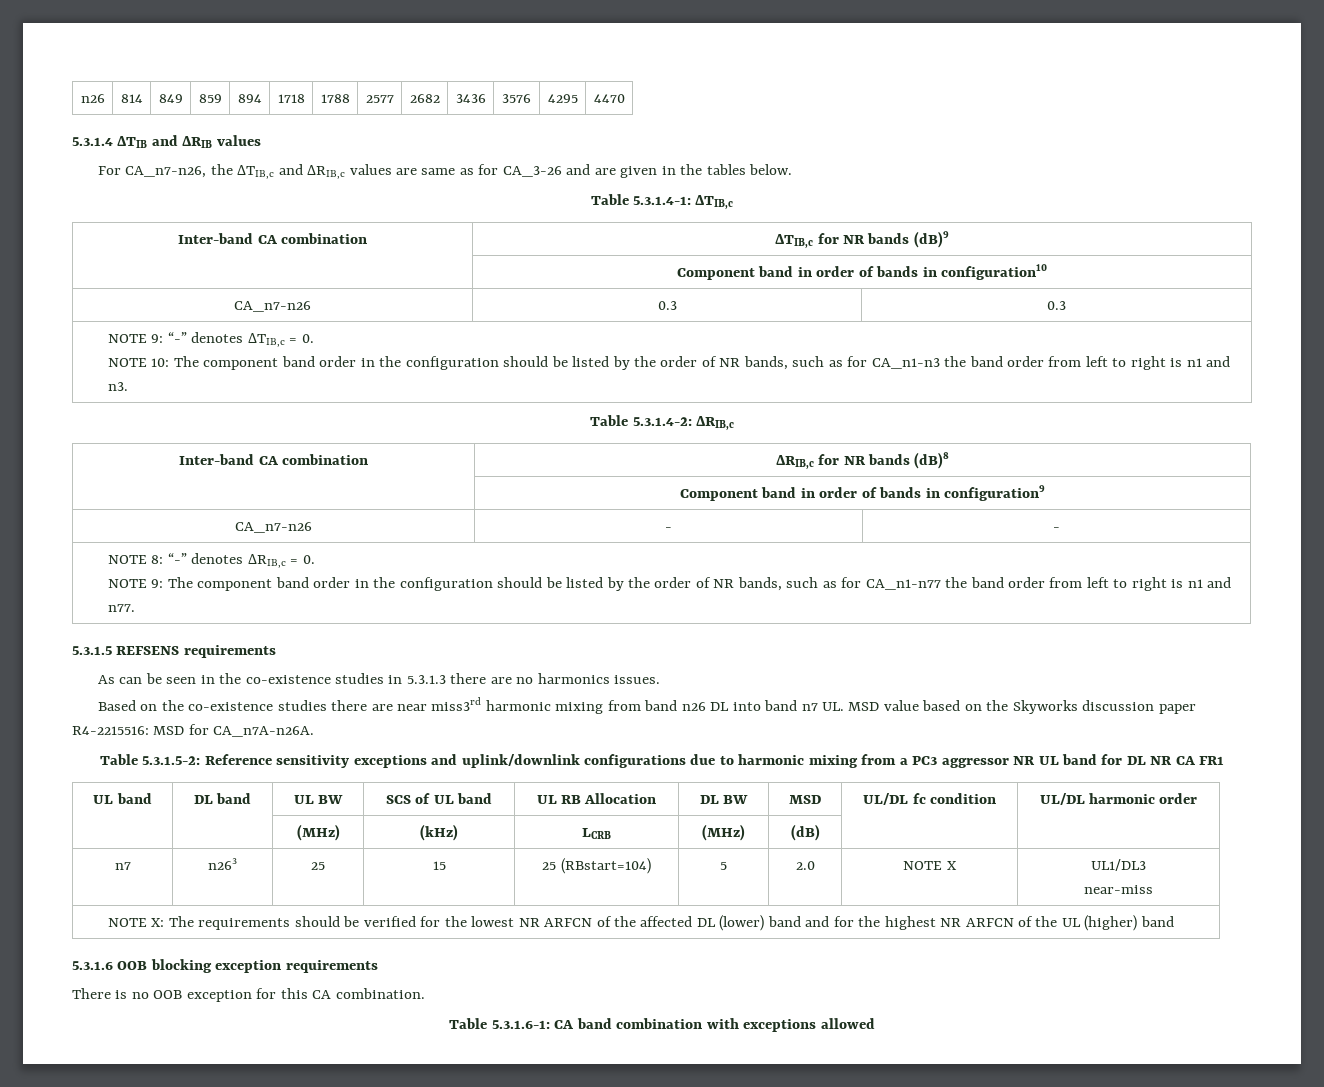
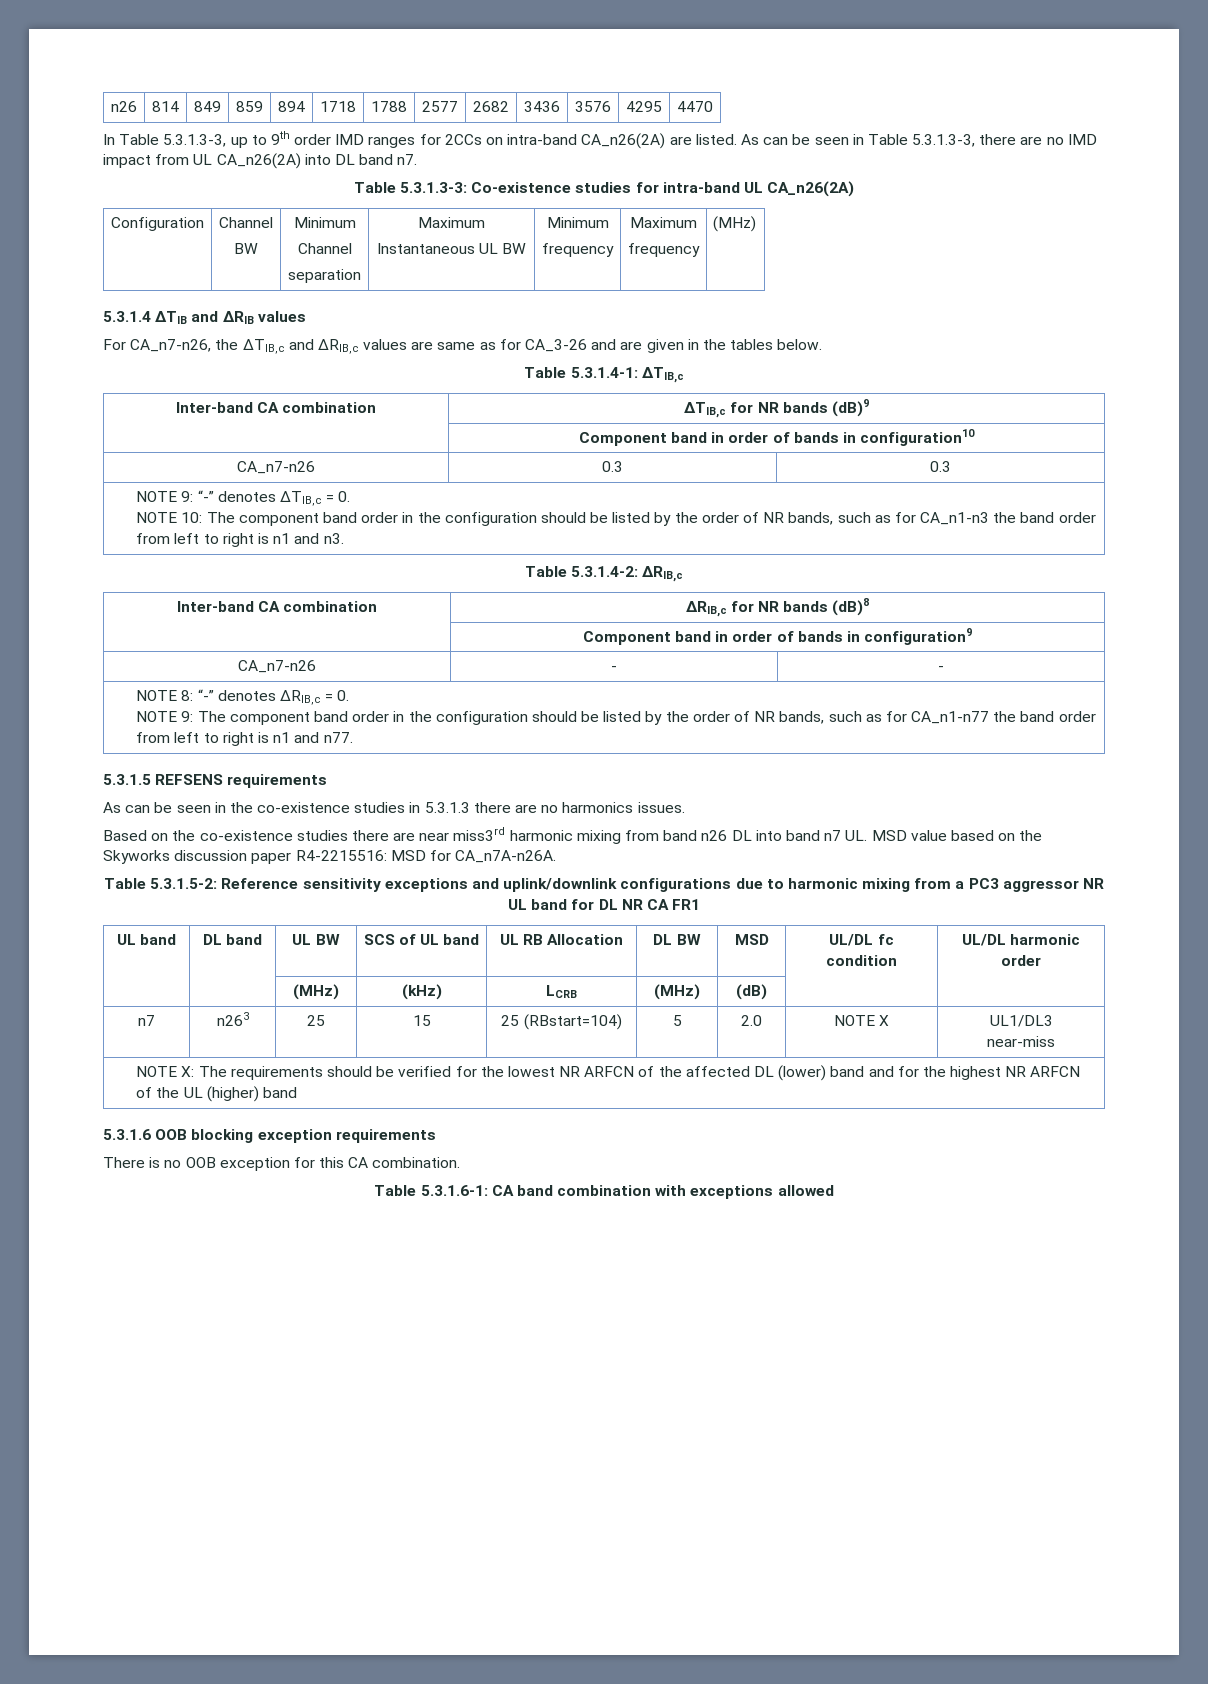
(625, 98) none -> [103,131,1097,149] [103,153,418,169] [353,181,855,197] [111,217,204,231] [219,217,273,228] [234,243,258,254] [293,217,356,228] [297,243,352,254] [288,269,361,283] [418,217,485,228] [376,243,527,254] [546,217,609,228] [542,243,614,257] [630,217,697,228] [628,243,700,257] [713,216,757,232] // In Table 5.3.1.3-3, up to 9th order IMD ranges for 2CCs on intra-band CA_n26(2A) are listed. As can be seen in Table 5.3.1.3-3, there are no IMD impact from UL CA_n26(2A) into DL band n7. // Table 5.3.1.3-3: Co-existence studies for intra-band UL CA_n26(2A) // Configuration | Channel // BW | Minimum // Channel // separation | Maximum // Instantaneous UL BW | Minimum // frequency | Maximum // frequency | (MHz)

